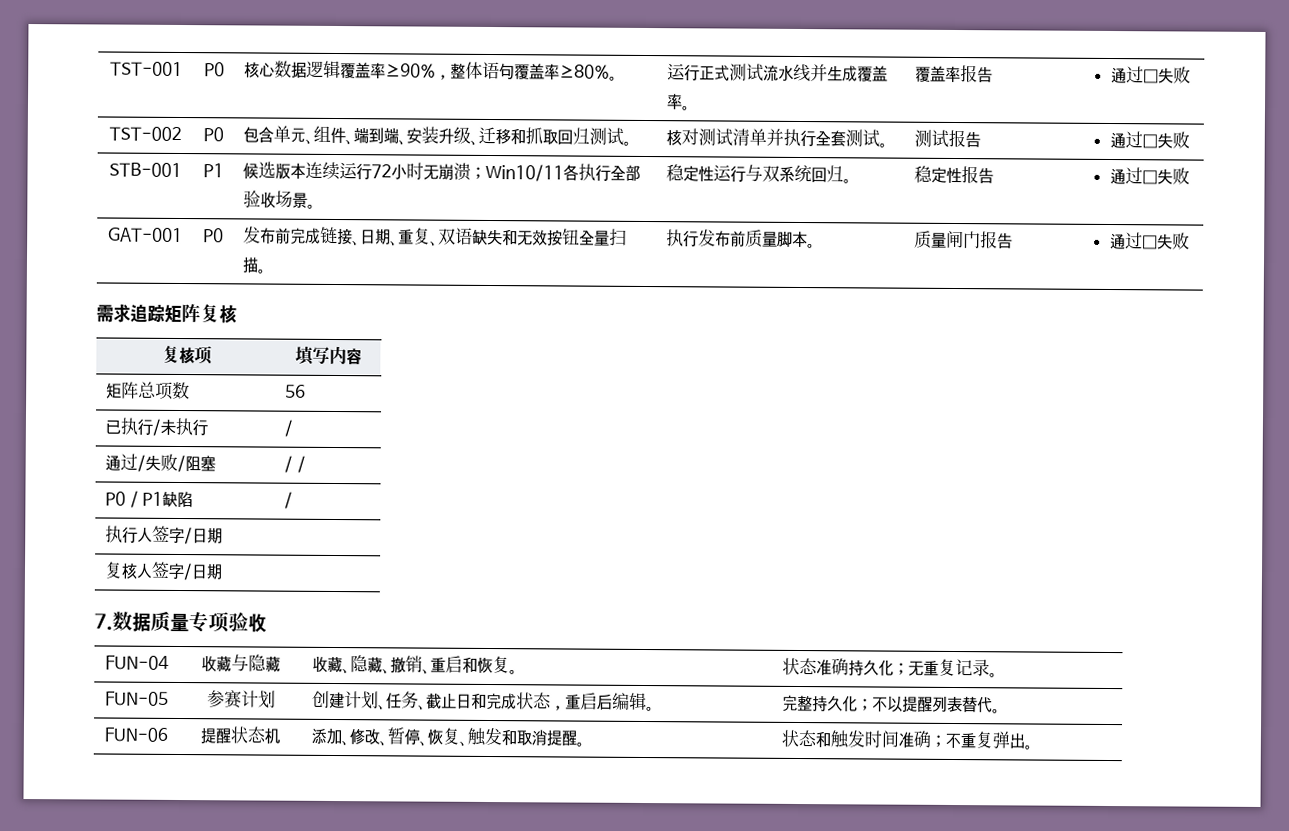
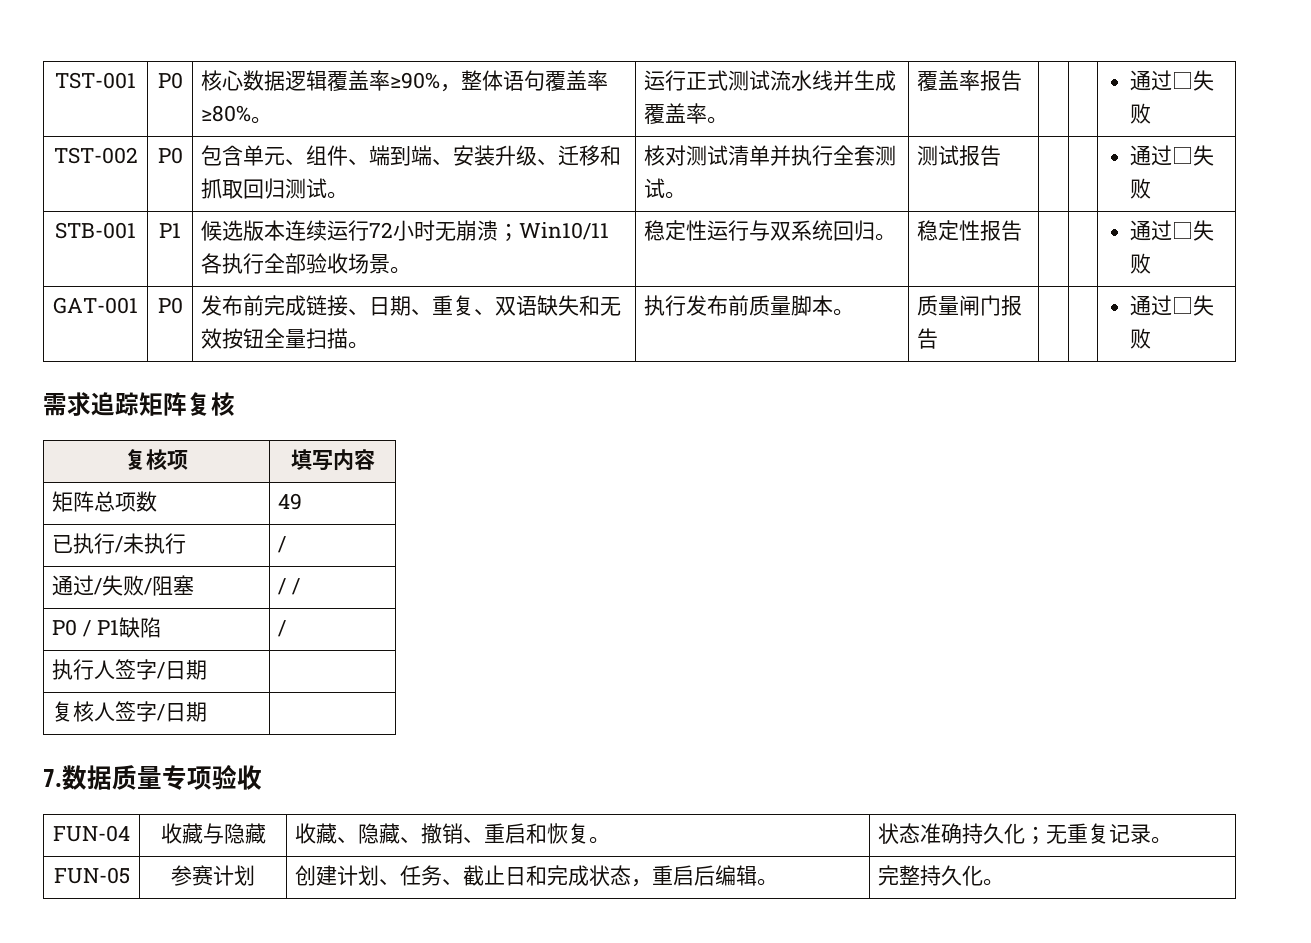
[285,384,307,398] 56 -> [278,493,303,510] 49
[857,695,1002,714] [104,727,168,742] [200,726,280,745] [311,727,586,747] [781,729,1026,749] ；不以提醒列表替代。 // FUN-06 | 提醒状态机 | 添加、修改、暂停、恢复、触发和取消提醒。 | 状态和触发时间准确；不重复弹出 -> (984, 875) none

